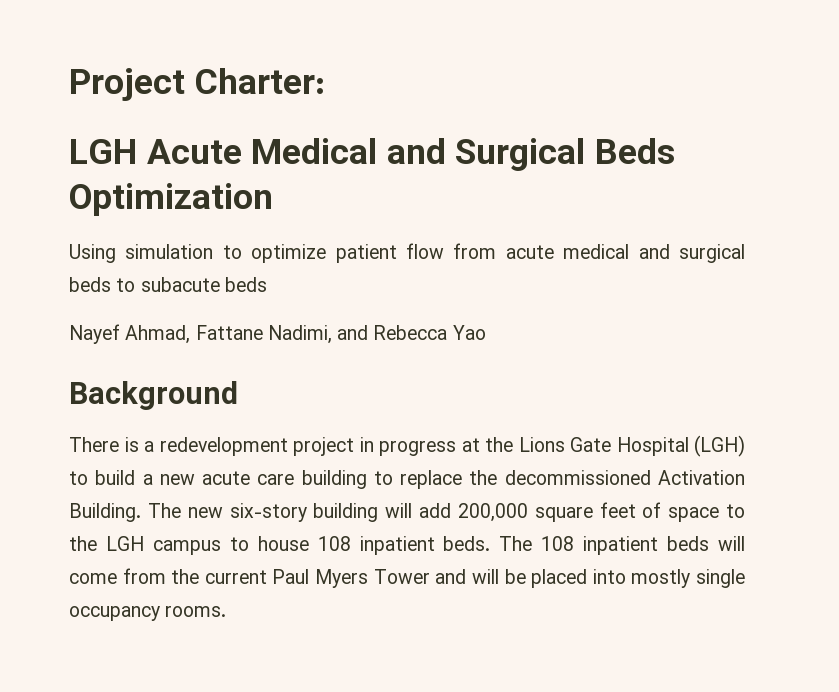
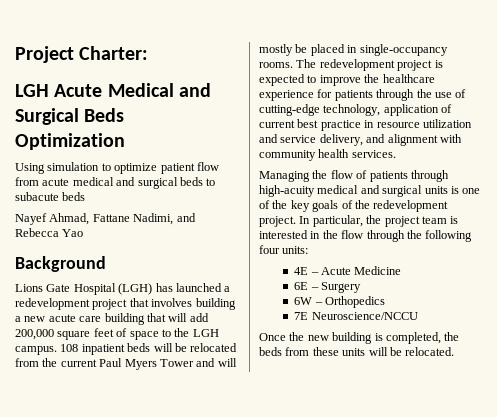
[69,435,745,457] [69,470,136,485] There is a redevelopment project in progress at the Lions Gate Hospital (LGH) to build -> [15,283,231,295] [15,298,236,310] Lions Gate Hospital (LGH) has launched a redevelopment project that involves building
[373,470,745,489] [69,503,379,522] to replace the decommissioned Activation Building. The new six-story building -> [146,313,166,322] that
[152,536,533,555] campus to house 108 inpatient beds. The -> [15,346,57,355] campus.
[69,573,117,584] come -> [174,343,238,352] be relocated
(499, 576) none -> [259,44,293,56] mostly
[592,569,745,588] [69,606,227,621] into mostly single occupancy rooms. -> [347,44,448,56] [259,59,443,71] [259,74,435,86] [259,89,467,101] [259,104,453,116] [259,119,472,131] [259,134,462,146] [259,149,396,161] [259,170,449,182] [259,185,481,197] [259,200,449,212] [259,215,459,227] [259,230,473,242] [259,245,309,254] [294,266,402,275] [294,282,361,293] [294,296,385,308] [294,312,418,320] [259,332,460,344] [259,347,455,356] in single-occupancy rooms. The redevelopment project is expected to improve the healthcare experience for patients through the use of cutting-edge technology, application of current best practice in resource utilization and service delivery, and alignment with community health services. // Managing the flow of patients through high-acuity medical and surgical units is one of the key goals of the redevelopment project. In particular, the project team is interested in the flow through the following four units: // 4E – Acute Medicine // 6E – Surgery // 6W – Orthopedics // 7E Neuroscience/NCCU // Once the new building is completed, the beds from these units will be relocated.

